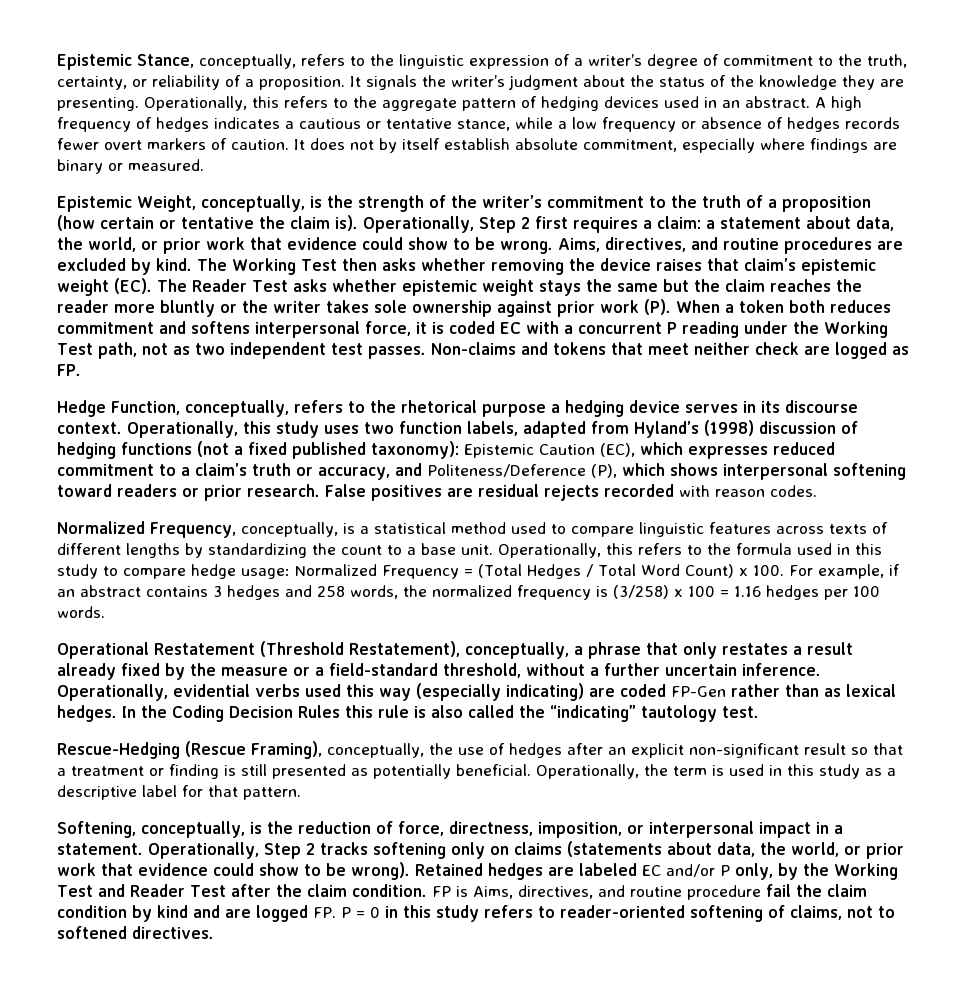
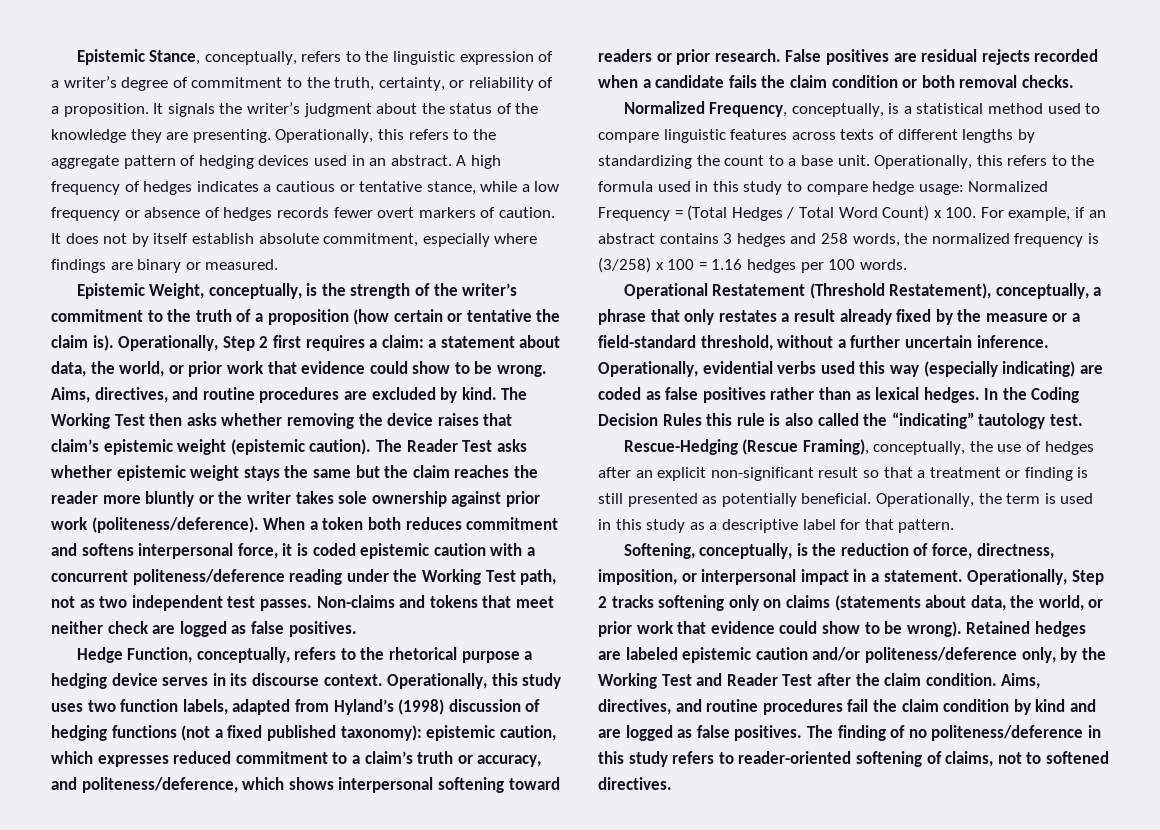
[114,278,152,294] (EC). -> [230,439,372,455] (epistemic caution).
[644,299,671,315] (P). -> [91,517,259,533] (politeness/deference).
[500,322,521,334] EC -> [360,543,486,559] epistemic caution
[667,322,677,334] P -> [132,569,285,585] politeness/deference
[57,364,81,376] FP. -> [250,621,357,637] false positives.
[464,443,635,458] Epistemic Caution (EC), -> [426,725,556,741] epistemic caution,
[427,464,617,478] Politeness/Deference (P), -> [81,777,238,793] politeness/deference,
[679,485,817,497] with reason codes. -> [598,75,1074,88] when a candidate fails the claim condition or both removal checks.
[671,686,726,697] FP-Gen -> [645,387,766,403] as false positives
[642,864,730,877] EC and/or P -> [682,647,1017,663] epistemic caution and/or politeness/deference
[431,885,761,900] FP is Aims, directives, and routine procedure -> [1001,673,1041,689] [598,699,843,715] Aims, directives, and routine procedures
[313,907,380,918] FP. P = 0 -> [677,725,1084,741] as false positives. The finding of no politeness/deference

